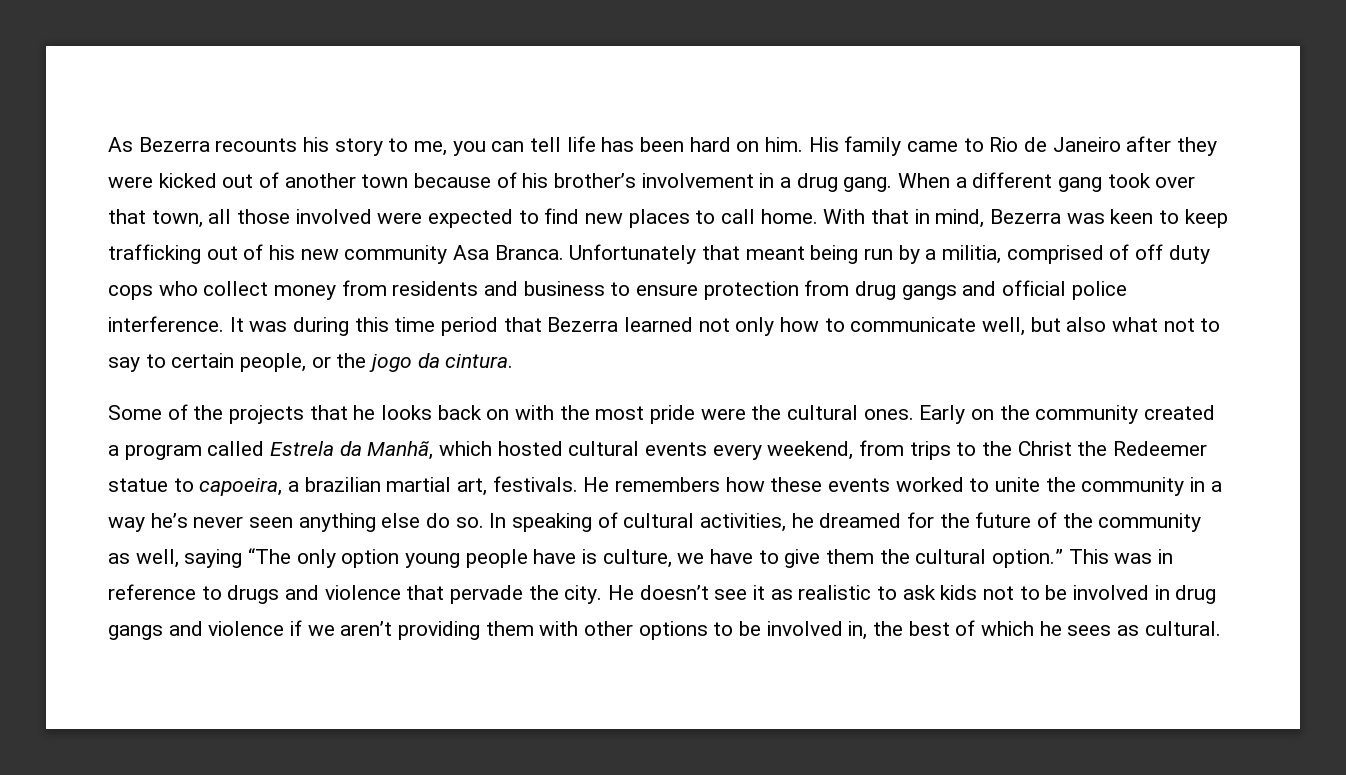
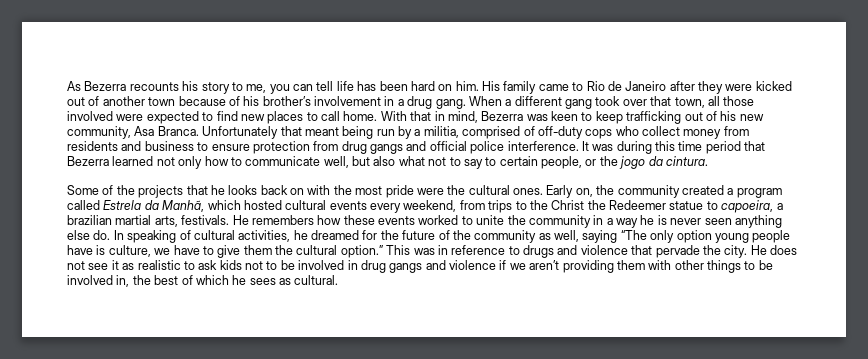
[344,245,448,264] community -> [67,126,131,139] community,
[1135,244,1210,264] off duty -> [537,126,583,139] off-duty
[971,409,995,420] on -> [575,188,593,197] on,
[457,478,488,496] art, -> [154,216,178,227] arts,
[150,513,188,528] he’s -> [640,215,667,225] he is
[426,513,484,528] do so. -> [93,230,111,240] do.
[639,585,709,600] doesn’t -> [770,245,797,255] [67,261,85,270] does not
[638,621,708,640] options -> [707,260,741,273] things

